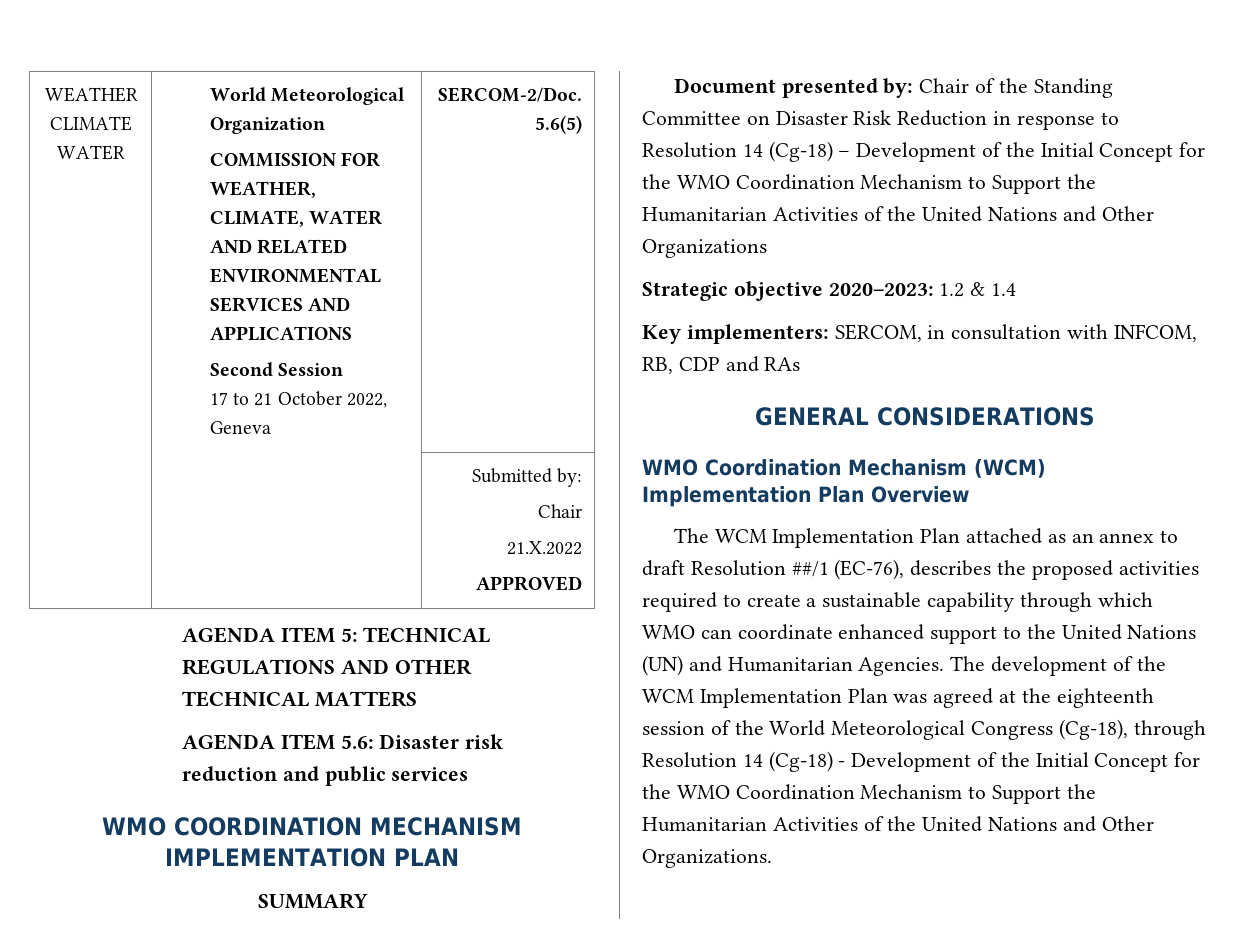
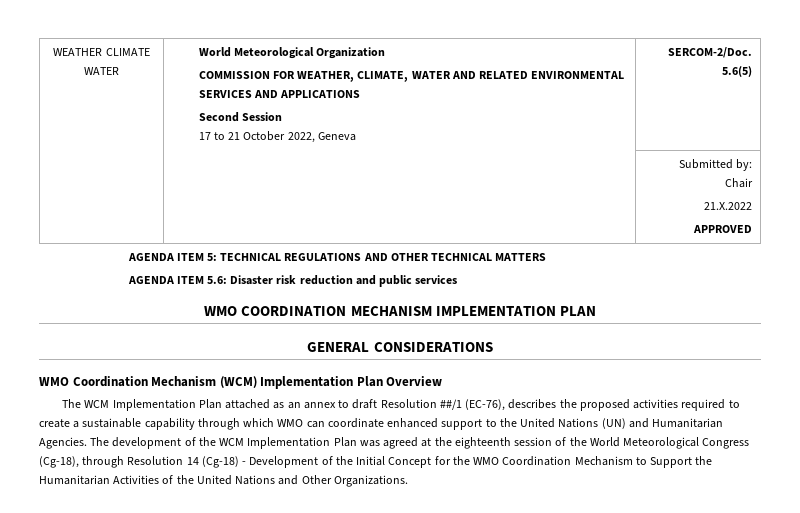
[257,893,368,909] [673,78,1113,98] [642,110,1119,130] [642,141,1206,162] [642,174,1096,194] [642,206,1154,222] [642,239,767,258] [642,281,1017,301] [642,324,1197,344] [642,356,801,374] // SUMMARY // Document presented by: Chair of the Standing Committee on Disaster Risk Reduction in response to Resolution 14 (Cg-18) – Development of the Initial Concept for the WMO Coordination Mechanism to Support the Humanitarian Activities of the United Nations and Other Organizations // Strategic objective 2020–2023: 1.2 & 1.4 // Key implementers: SERCOM, in consultation with INFCOM, RB, CDP and RAs -> (596, 311) none

